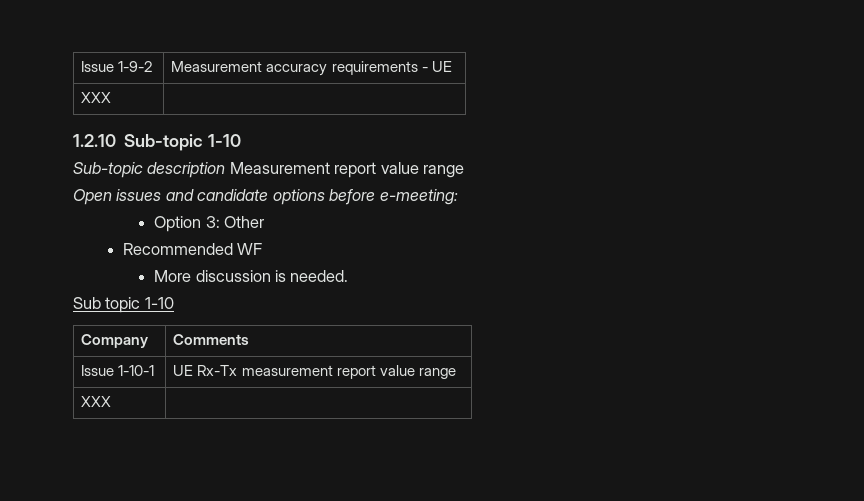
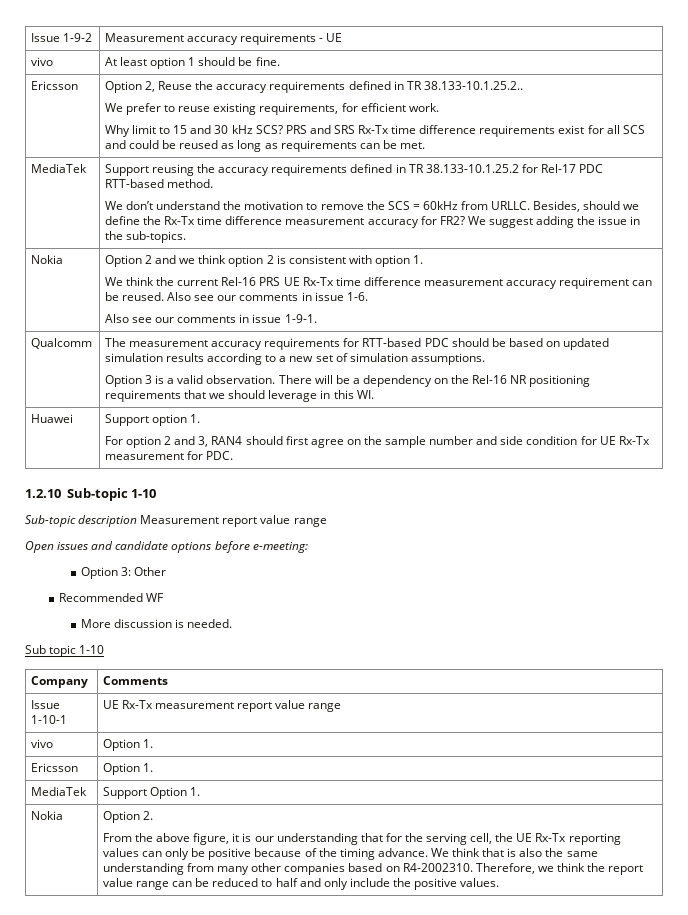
[81,92,112,103] XXX | -> [30,57,53,66] [104,57,280,69] [30,81,78,90] [104,81,523,93] [104,103,439,115] [104,125,645,137] [104,140,425,152] [30,164,87,173] [104,164,604,176] [104,179,213,188] [104,201,640,212] [104,216,641,228] [104,231,186,243] [30,255,63,264] [104,255,424,267] [104,277,653,289] [104,292,368,301] [104,314,317,323] [30,338,92,349] [104,338,610,350] [104,353,485,365] [104,375,591,387] [104,390,374,402] [30,414,73,423] [104,414,201,426] [104,436,650,448] [104,451,234,460] vivo | At least option 1 should be fine. // Ericsson | Option 2, Reuse the accuracy requirements defined in TR 38.133-10.1.25.2.. // We prefer to reuse existing requirements, for efficient work. // Why limit to 15 and 30 kHz SCS? PRS and SRS Rx-Tx time difference requirements exist for all SCS and could be reused as long as requirements can be met. // MediaTek | Support reusing the accuracy requirements defined in TR 38.133-10.1.25.2 for Rel-17 PDC RTT-based method. // We don’t understand the motivation to remove the SCS = 60kHz from URLLC. Besides, should we define the Rx-Tx time difference measurement accuracy for FR2? We suggest adding the issue in the sub-topics. // Nokia | Option 2 and we think option 2 is consistent with option 1. // We think the current Rel-16 PRS UE Rx-Tx time difference measurement accuracy requirement can be reused. Also see our comments in issue 1-6. // Also see our comments in issue 1-9-1. // Qualcomm | The measurement accuracy requirements for RTT-based PDC should be based on updated simulation results according to a new set of simulation assumptions. // Option 3 is a valid observation. There will be a dependency on the Rel-16 NR positioning requirements that we should leverage in this WI. // Huawei | Support option 1. // For option 2 and 3, RAN4 should first agree on the sample number and side condition for UE Rx-Tx measurement for PDC.
[81,396,112,407] XXX | -> [30,739,53,748] [102,739,153,751] [30,763,78,772] [102,763,153,775] [30,787,87,796] [102,787,201,799] [30,811,63,820] [102,811,153,823] [102,833,621,845] [102,848,598,860] [102,863,644,875] [102,878,500,890] vivo | Option 1. // Ericsson | Option 1. // MediaTek | Support Option 1. // Nokia | Option 2. // From the above figure, it is our understanding that for the serving cell, the UE Rx-Tx reporting values can only be positive because of the timing advance. We think that is also the same understanding from many other companies based on R4-2002310. Therefore, we think the report value range can be reduced to half and only include the positive values.

